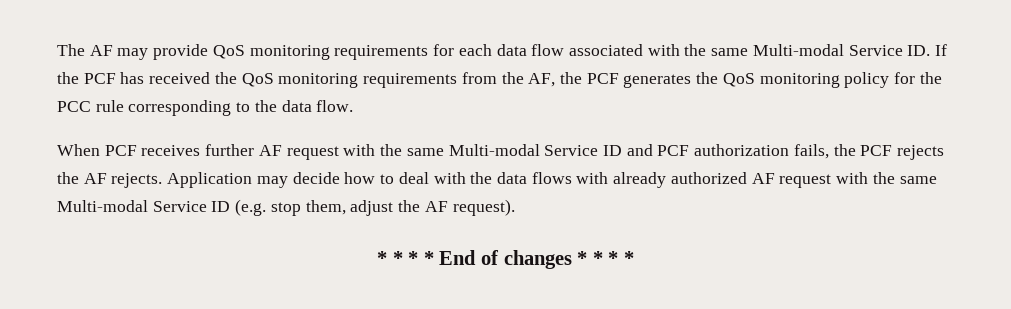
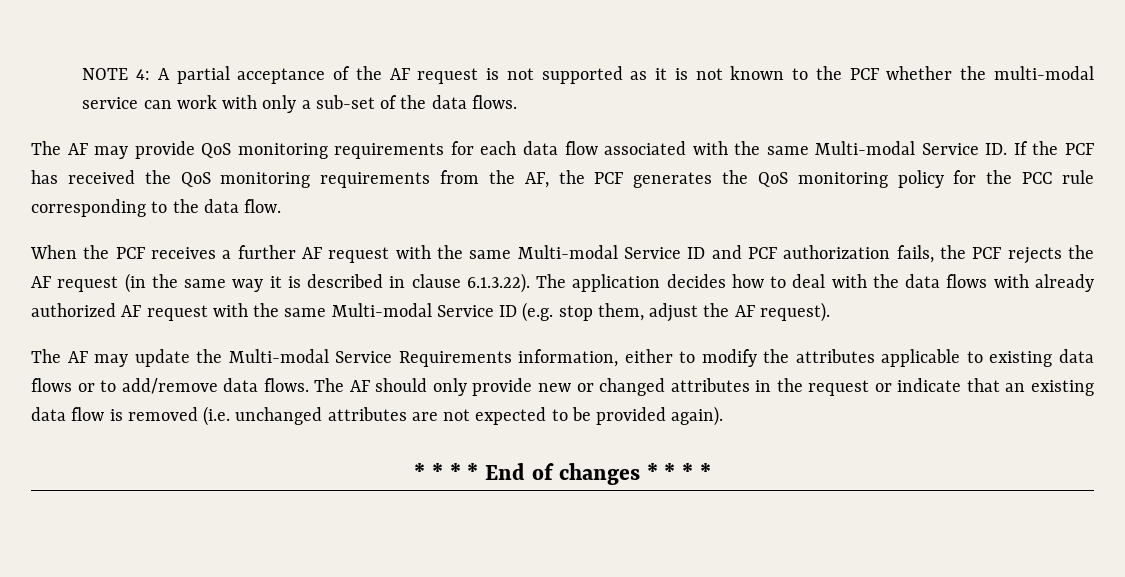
(57, 50) none -> [82,66,1094,84] [82,95,517,113] NOTE 4: A partial acceptance of the AF request is not supported as it is not known to the PCF whether the multi-modal service can work with only a sub-set of the data flows. //
(100, 150) none -> [83,245,110,259] the
(201, 150) none -> [222,250,232,259] a
[111,172,340,188] rejects. Application may decide -> [57,273,726,293] request (in the same way it is described in clause 6.1.3.22). The application decides
(515, 207) none -> [31,349,1094,367] [31,378,1094,396] [31,406,724,426] // The AF may update the Multi-modal Service Requirements information, either to modify the attributes applicable to existing data flows or to add/remove data flows. The AF should only provide new or changed attributes in the request or indicate that an existing data flow is removed (i.e. unchanged attributes are not expected to be provided again).

